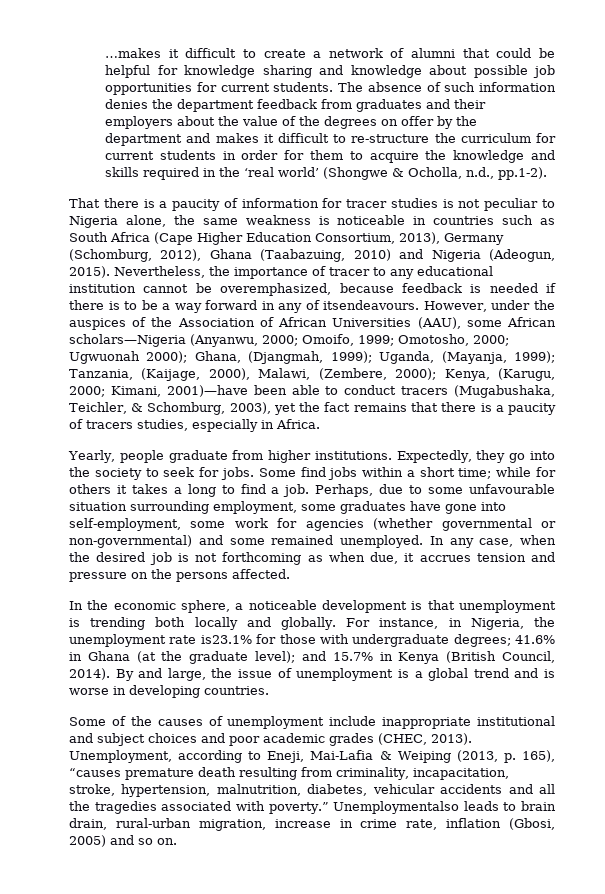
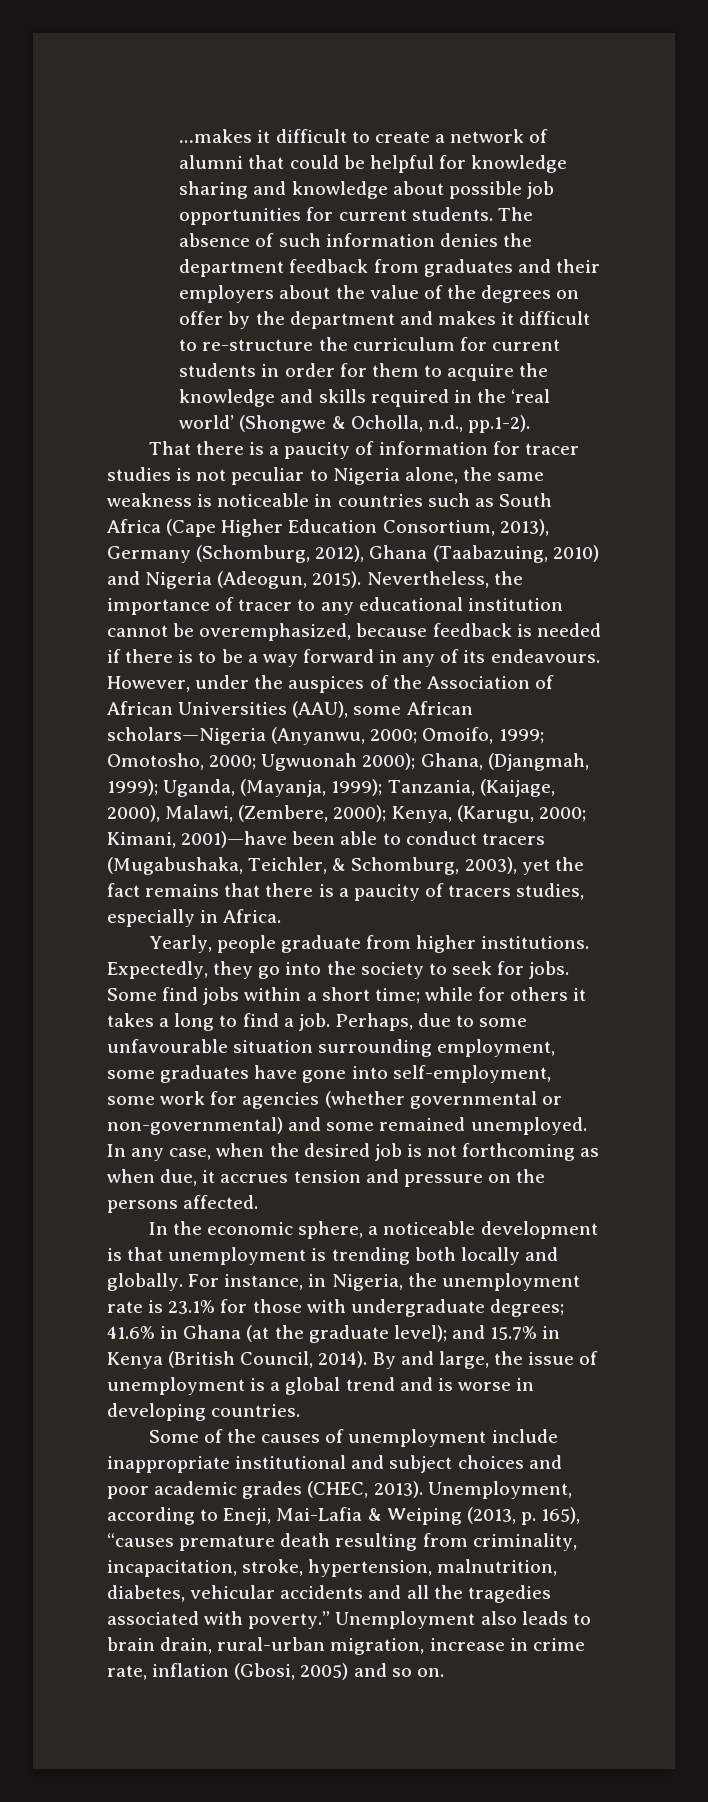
[323,300,420,310] itsendeavours. -> [463,649,600,663] its endeavours.
[200,635,252,644] is23.1% -> [148,1300,216,1314] is 23.1%
[333,801,460,814] Unemploymentalso -> [335,1611,517,1629] Unemployment also

